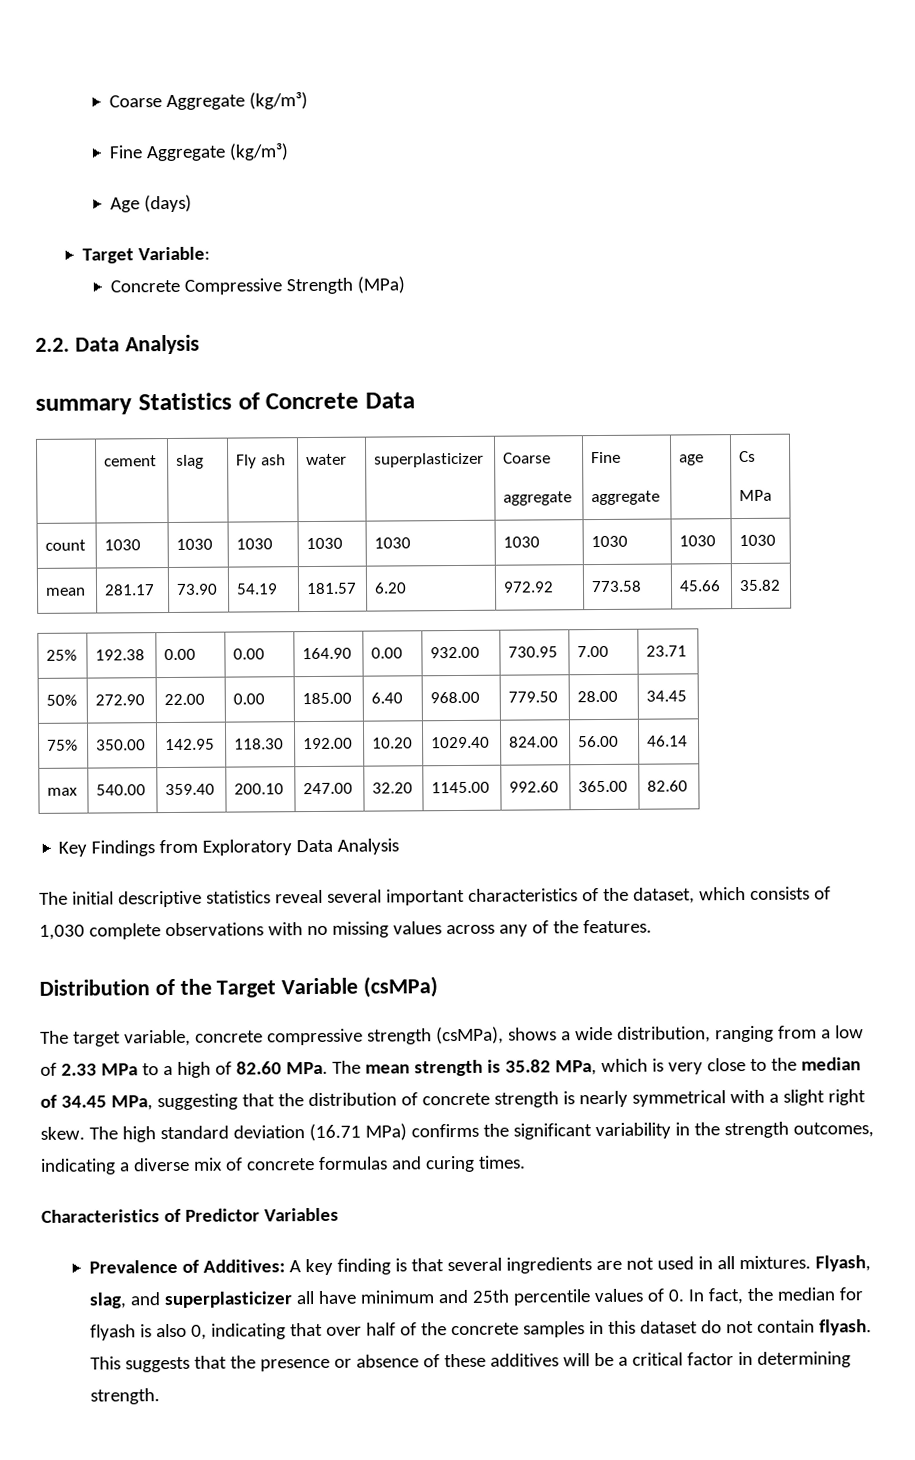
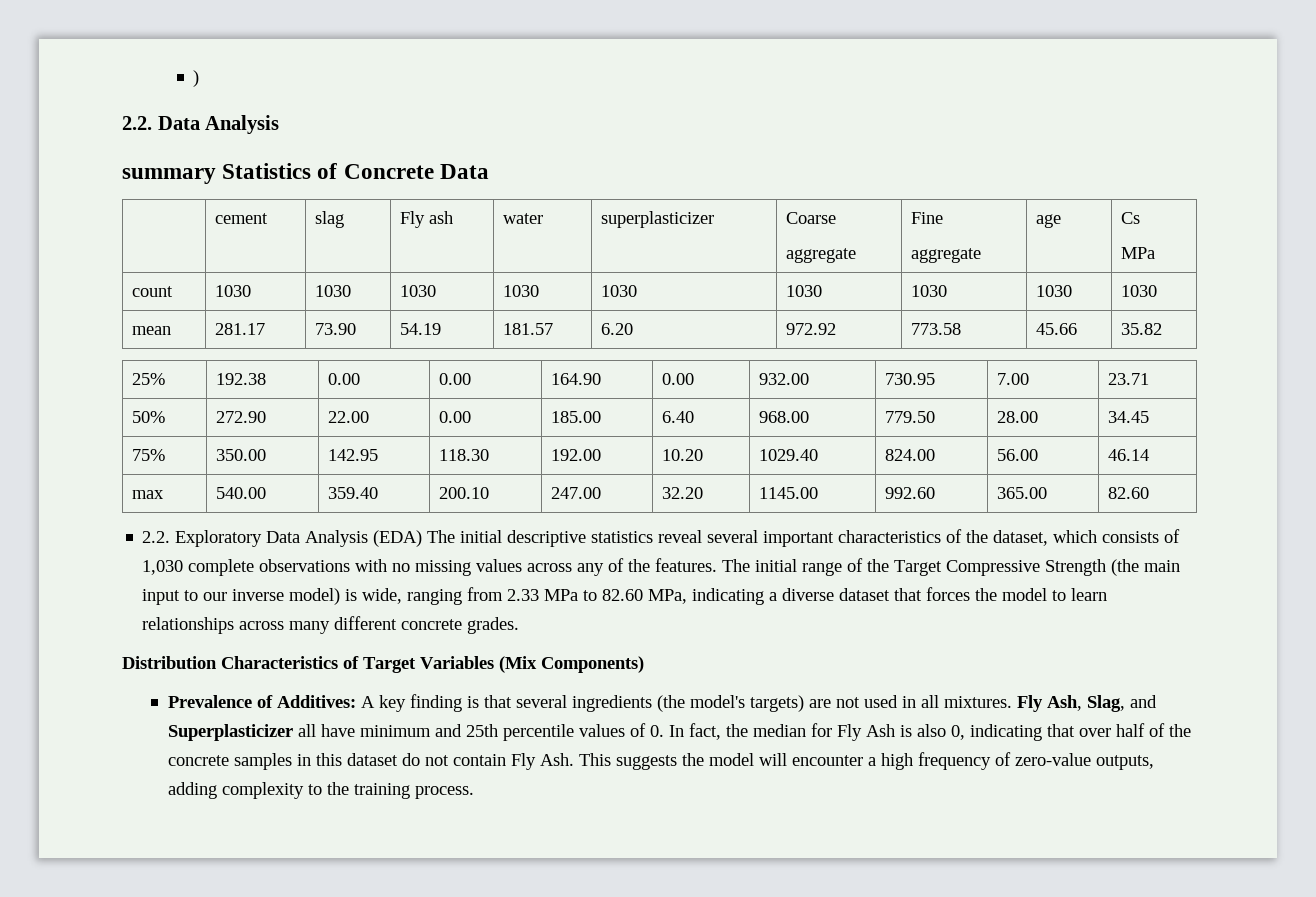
[108,91,308,111] [108,142,289,162] [109,194,192,213] [81,246,210,264] [109,276,405,295] Coarse Aggregate (kg/m³) // Fine Aggregate (kg/m³) // Age (days) // Target Variable: // Concrete Compressive Strength (MPa) -> [193,70,200,87] )
[58,839,199,857] Key Findings from -> [142,531,171,543] 2.2.
(400, 846) // -> [373,530,423,547] (EDA)
[39,976,439,998] [40,1025,864,1047] [40,1057,861,1078] [40,1089,866,1111] [40,1121,874,1143] [40,1155,526,1175] // Distribution of the Target Variable (csMPa) // The target variable, concrete compressive strength (csMPa), shows a wide distribution, ranging from a low of 2.33 MPa to a high of 82.60 MPa. The mean strength is 35.82 MPa, which is very close to the median of 34.45 MPa, suggesting that the distribution of concrete strength is nearly symmetrical with a slight right skew. The high standard deviation (16.71 MPa) confirms the significant variability in the strength outcomes, indicating a diverse mix of concrete formulas and curing times. // -> [722,558,1181,576] [142,587,1108,605] [142,616,520,634] [122,656,217,669] The initial range of the Target Compressive Strength (the main input to our inverse model) is wide, ranging from 2.33 MPa to 82.60 MPa, indicating a diverse dataset that forces the model to learn relationships across many different concrete grades. // Distribution
[184,1208,260,1222] Predictor -> [363,657,416,673] Target
(339, 1214) none -> [499,656,644,673] (Mix Components)
(592, 1265) none -> [656,695,804,712] (the model's targets)
[814,1255,871,1272] [88,1291,293,1309] Flyash, slag, and superplasticizer -> [1016,695,1157,712] [167,724,293,741] Fly Ash, Slag, and Superplasticizer
[89,1324,136,1341] flyash -> [836,724,895,741] Fly Ash
[818,1319,872,1336] [89,1351,851,1373] [89,1388,160,1405] flyash. This suggests that the presence or absence of these additives will be a critical factor in determining strength. -> [510,752,1154,770] [167,782,474,799] Fly Ash. This suggests the model will encounter a high frequency of zero-value outputs, adding complexity to the training process.

